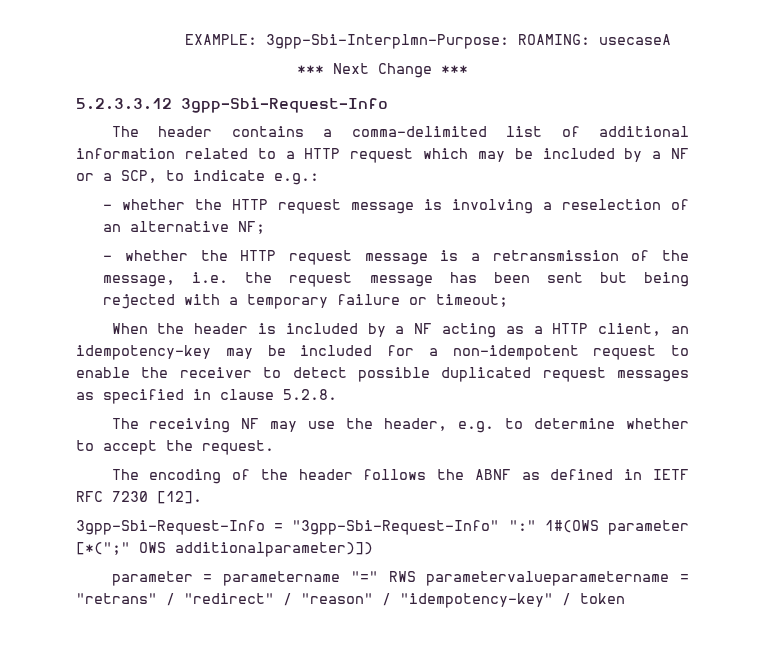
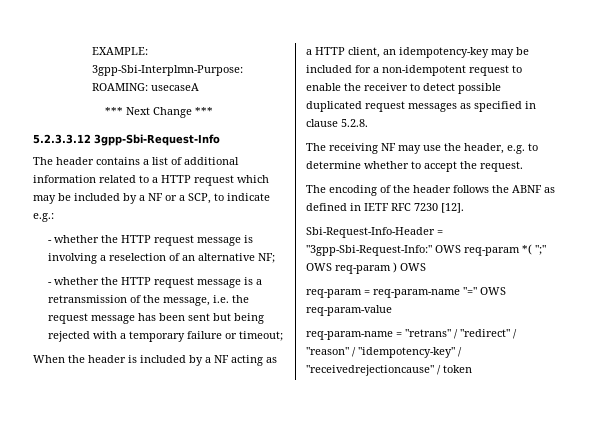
[351,126,487,137] comma-delimited -> (149, 162) none
[76,520,689,535] [76,542,373,557] [111,571,670,586] 3gpp-Sbi-Request-Info = "3gpp-Sbi-Request-Info" ":" 1#(OWS parameter [*(";" OWS additionalparameter)]) // parameter = parametername "=" RWS parametervalueparametername -> [306,227,443,238] [306,244,546,256] [306,262,426,274] [306,287,506,298] [306,305,392,316] [306,331,393,340] Sbi-Request-Info-Header = "3gpp-Sbi-Request-Info:" OWS req-param *( ";" OWS req-param ) OWS // req-param = req-param-name "=" OWS req-param-value // req-param-name
(571, 599) none -> [306,365,441,376] "receivedrejectioncause" /

